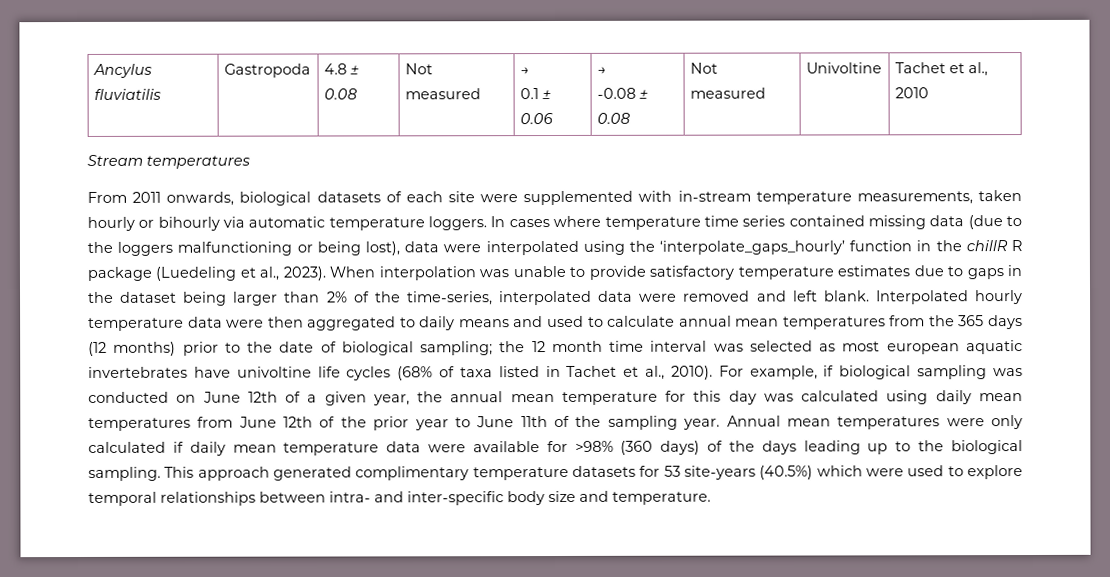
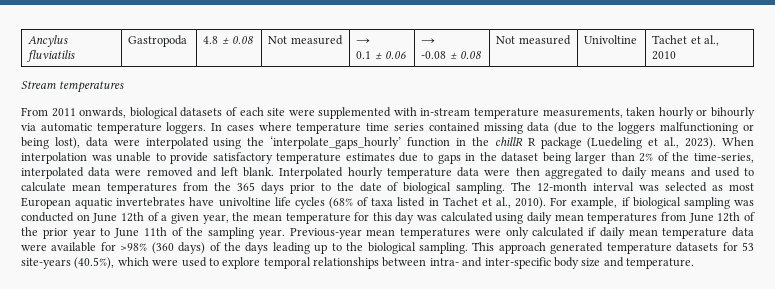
[678,315,732,327] annual -> (66, 187) none
[88,341,177,356] (12 months) -> (284, 188) none
[420,340,645,356] sampling; the 12 month time -> [456,182,588,194] sampling. The 12-month
[886,343,960,355] european -> [21,197,71,209] European
[450,391,504,403] annual -> (250, 216) none
[726,415,781,427] Annual -> [289,228,362,239] Previous-year
[355,466,470,481] complimentary -> (604, 248) none
[759,465,814,480] (40.5%) -> [74,257,115,269] (40.5%),

